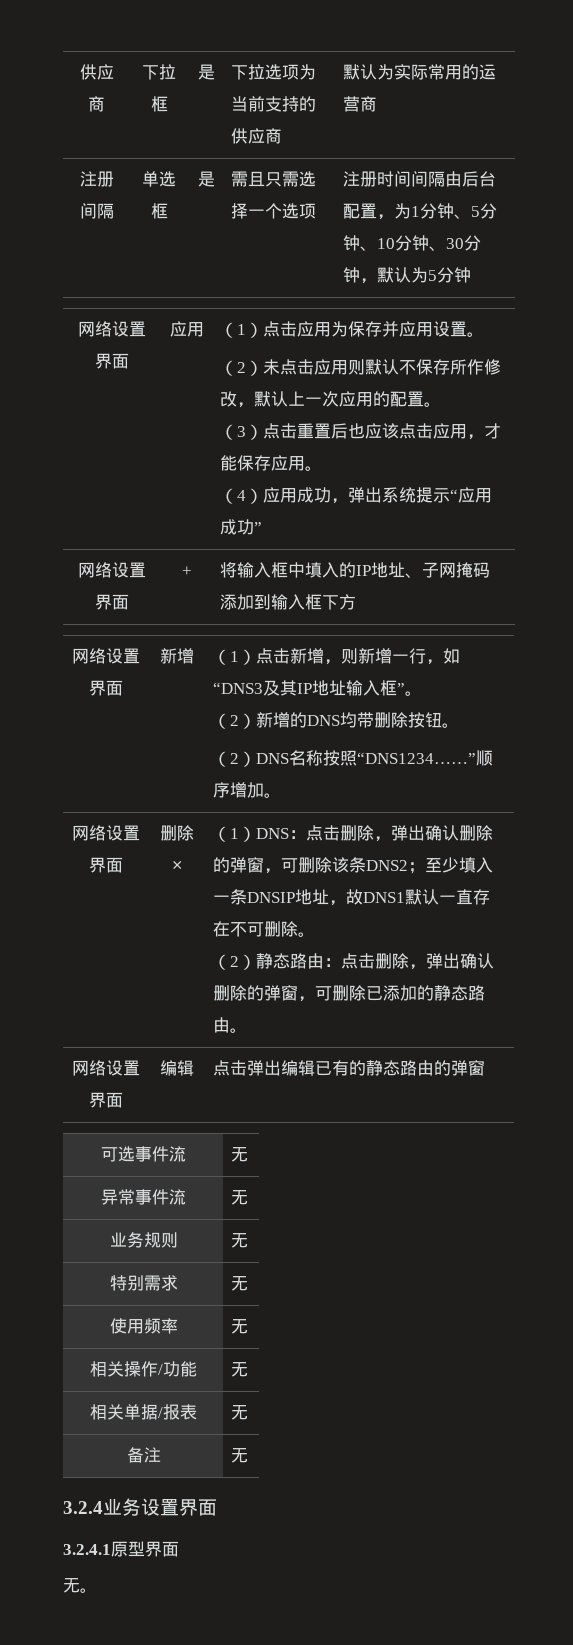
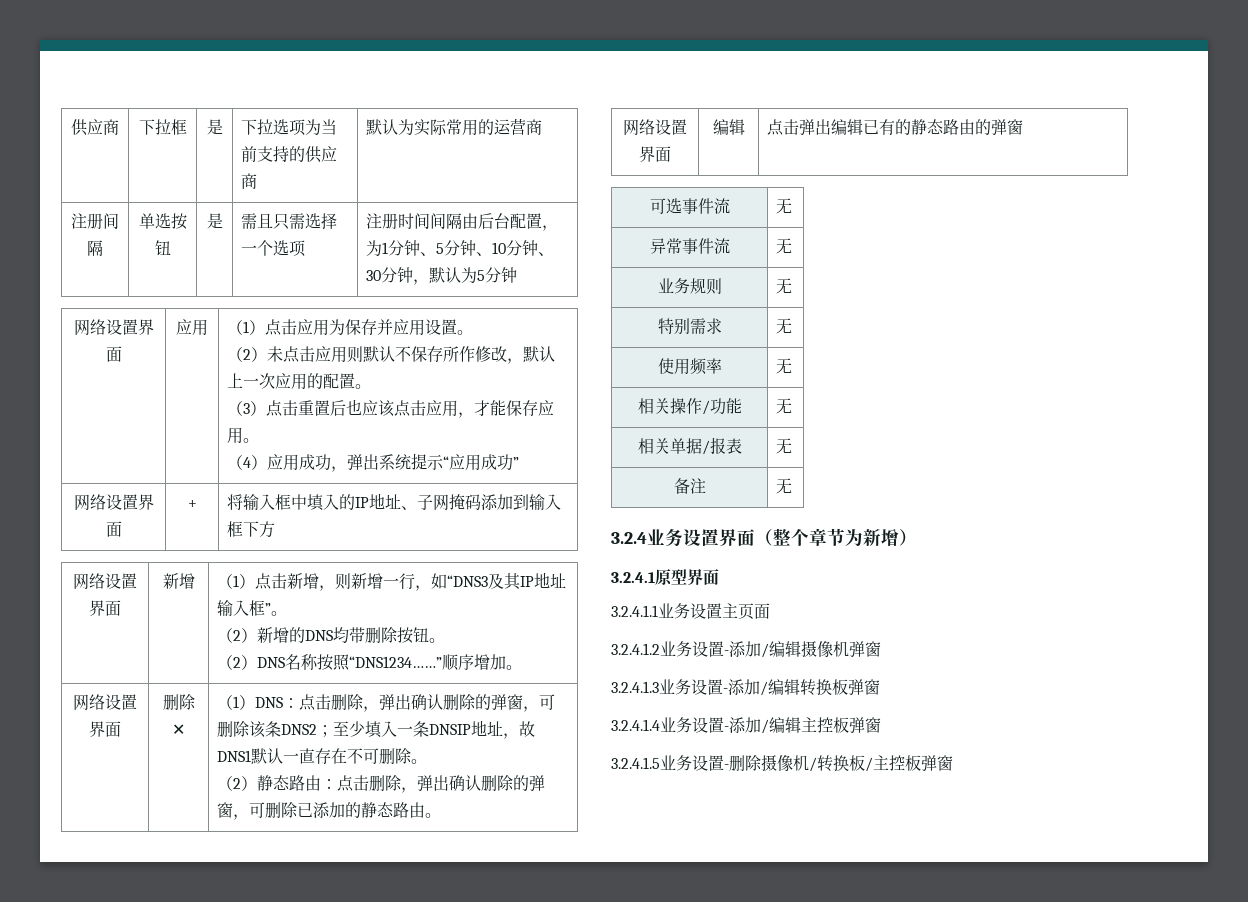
[150,203,168,219] 框 -> [170,213,187,230] [154,240,171,256] 按钮
(217, 1507) none -> [755,528,917,547] （整个章节为新增）
[63,1578,97,1593] 无。 -> [611,603,770,620] [611,641,881,658] [611,679,880,696] [611,717,881,734] [611,755,953,772] 3.2.4.1.1业务设置主页面 // 3.2.4.1.2业务设置-添加/编辑摄像机弹窗 // 3.2.4.1.3业务设置-添加/编辑转换板弹窗 // 3.2.4.1.4业务设置-添加/编辑主控板弹窗 // 3.2.4.1.5业务设置-删除摄像机/转换板/主控板弹窗

